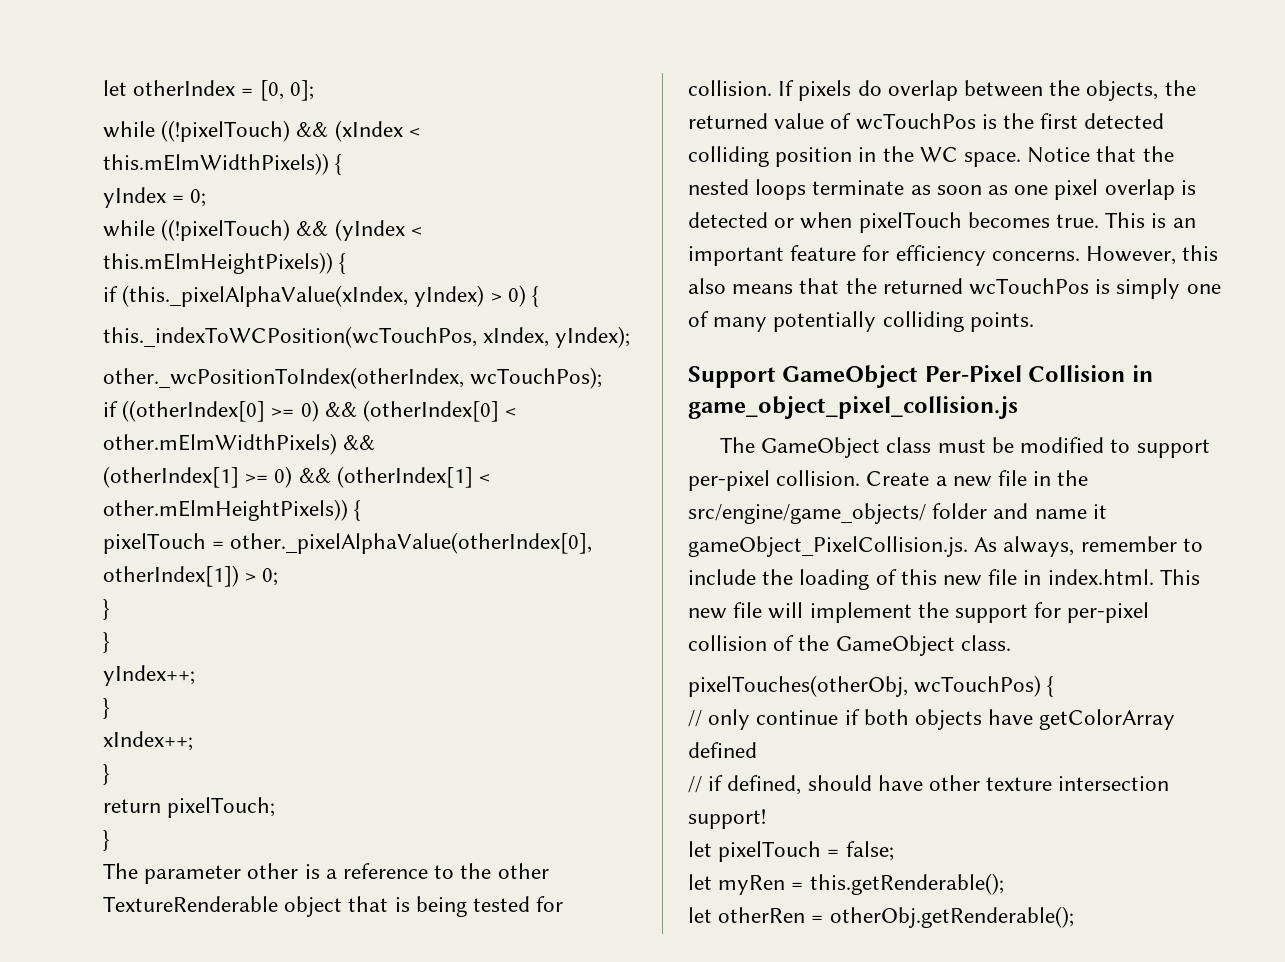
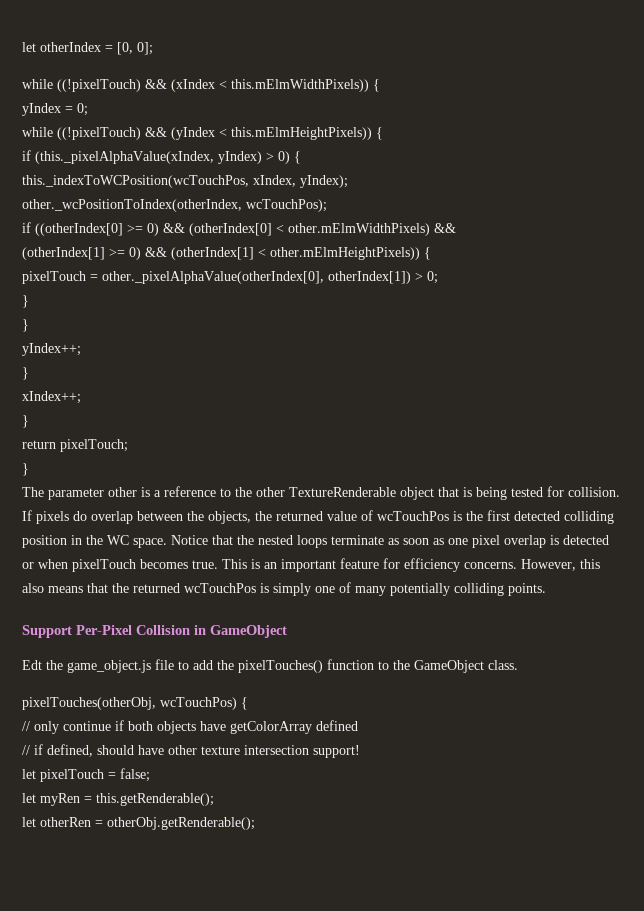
[782,365,919,388] GameObject -> (72, 631) none
[688,396,1018,419] [720,437,1210,458] [688,470,1089,491] [688,503,1107,524] [688,536,1203,557] [688,569,1200,590] [688,602,1150,623] [688,635,795,651] game_object_pixel_collision.js // The GameObject class must be modified to support per-pixel collision. Create a new file in the src/engine/game_objects/ folder and name it gameObject_PixelCollision.js. As always, remember to include the loading of this new file in index.html. This new file will implement the support for per-pixel collision of -> [210,625,287,638] [22,659,389,673] GameObject // Edt the game_object.js file to add the pixelTouches() function to

